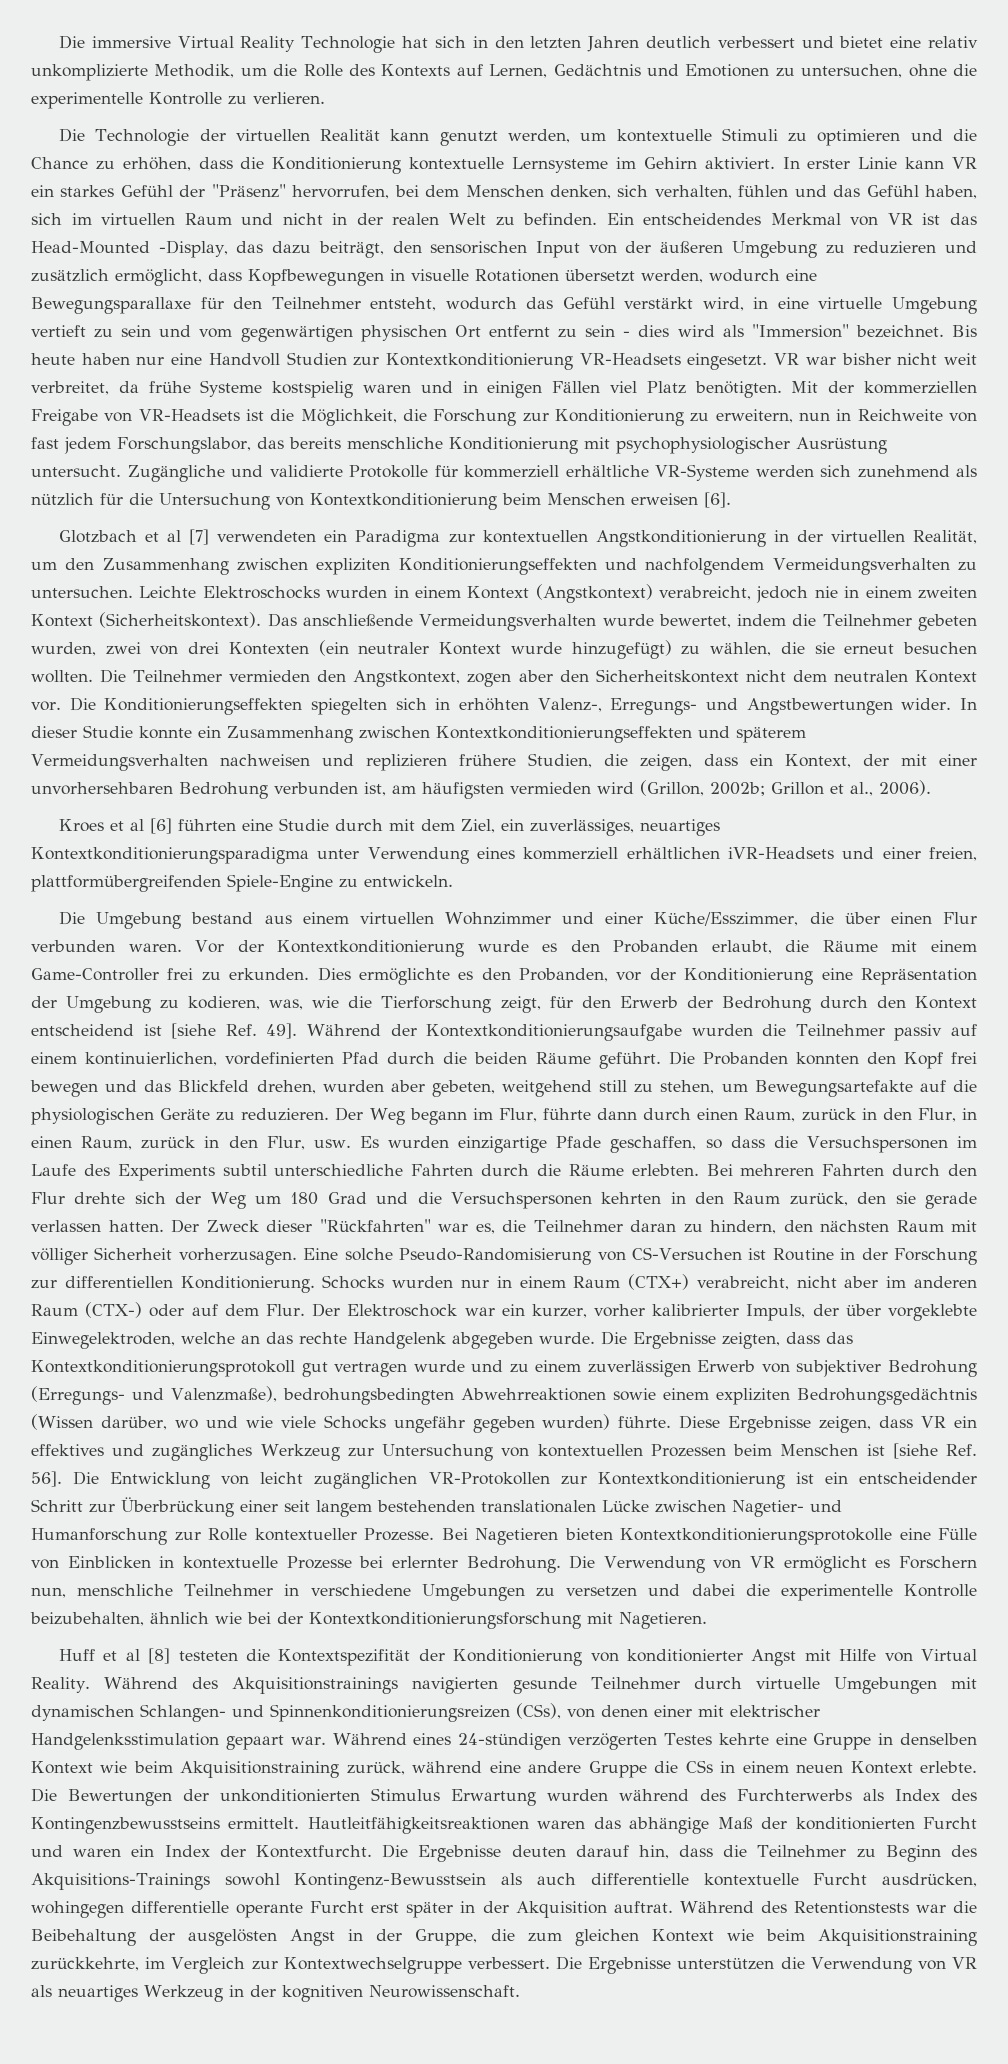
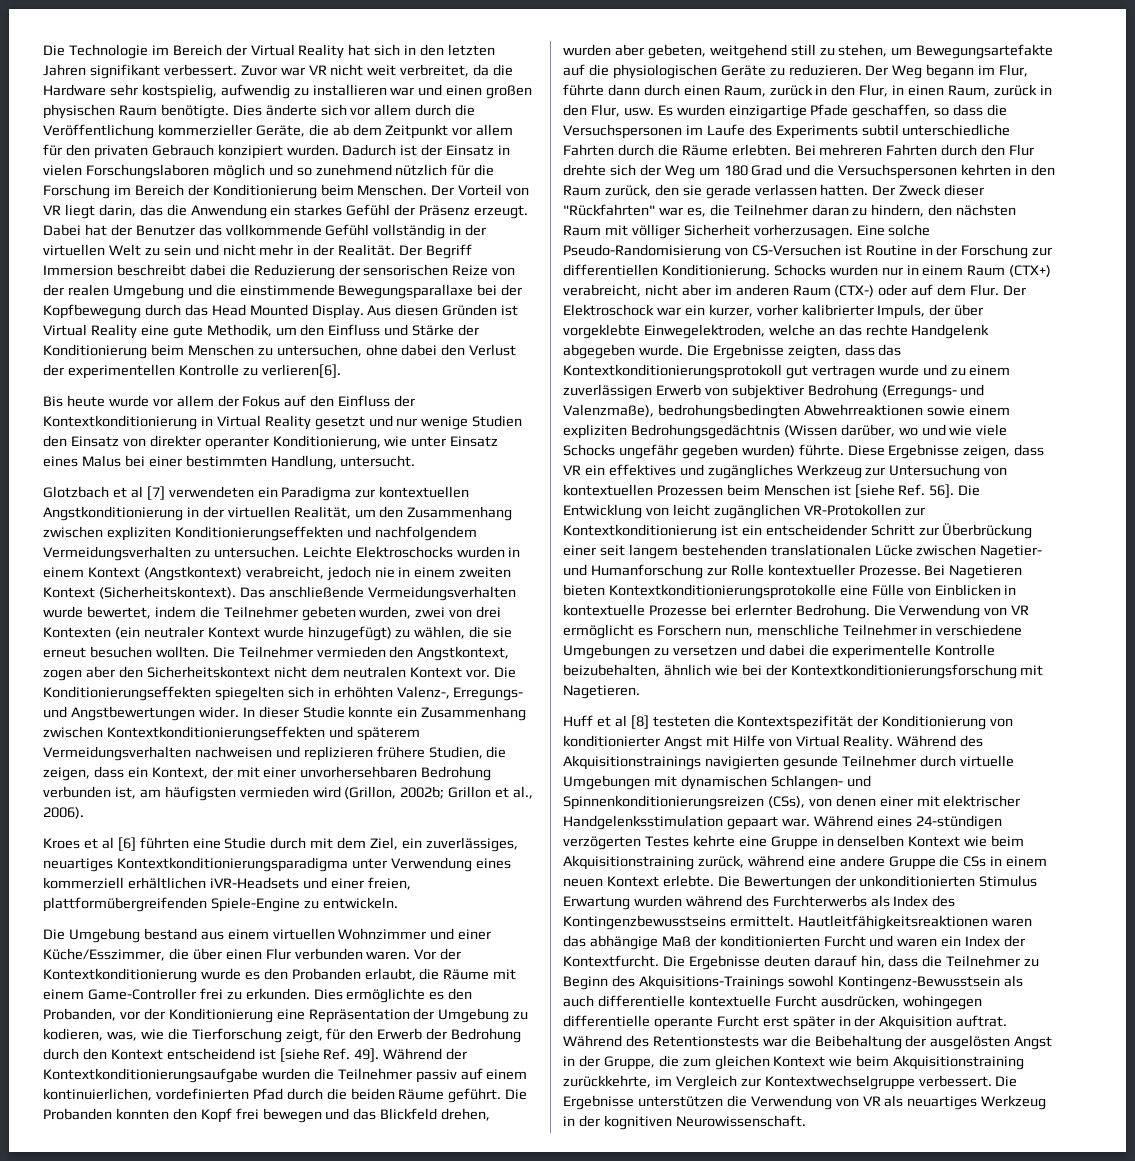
[59,35,396,53] Die immersive Virtual Reality Technologie -> [43,44,345,59] Die Technologie im Bereich der Virtual Reality
[645,36,979,48] [31,64,977,81] [31,92,325,109] [59,128,978,146] [31,157,978,174] [31,184,977,199] [31,213,440,225] deutlich verbessert und bietet eine relativ unkomplizierte Methodik, um die Rolle des Kontexts auf Lernen, Gedächtnis und Emotionen zu untersuchen, ohne die experimentelle Kontrolle zu verlieren. // Die Technologie der virtuellen Realität kann genutzt werden, um kontextuelle Stimuli zu optimieren und die Chance zu erhöhen, dass die Konditionierung kontextuelle Lernsysteme im Gehirn aktiviert. In erster Linie kann VR ein starkes Gefühl der "Präsenz" hervorrufen, bei dem Menschen denken, sich verhalten, fühlen und das Gefühl haben, sich im virtuellen Raum und nicht in der realen -> [89,64,514,79] [43,84,533,99] [43,104,476,119] [43,124,514,139] [43,144,511,159] [43,164,495,179] [43,184,530,199] [43,204,529,219] [43,224,487,239] [43,244,105,256] signifikant verbessert. Zuvor war VR nicht weit verbreitet, da die Hardware sehr kostspielig, aufwendig zu installieren war und einen großen physischen Raum benötigte. Dies änderte sich vor allem durch die Veröffentlichung kommerzieller Geräte, die ab dem Zeitpunkt vor allem für den privaten Gebrauch konzipiert wurden. Dadurch ist der Einsatz in vielen Forschungslaboren möglich und so zunehmend nützlich für die Forschung im Bereich der Konditionierung beim Menschen. Der Vorteil von VR liegt darin, das die Anwendung ein starkes Gefühl der Präsenz erzeugt. Dabei hat der Benutzer das vollkommende Gefühl vollständig in der virtuellen
[523,213,977,226] [31,240,978,258] [31,269,817,286] [31,297,977,314] [31,324,978,342] [31,352,977,370] [31,380,977,398] [31,409,978,426] [31,437,887,454] [31,464,977,482] [31,492,731,510] befinden. Ein entscheidendes Merkmal von VR ist das Head-Mounted -Display, das dazu beiträgt, den sensorischen Input von der äußeren Umgebung zu reduzieren und zusätzlich ermöglicht, dass Kopfbewegungen in visuelle Rotationen übersetzt werden, wodurch eine Bewegungsparallaxe für den Teilnehmer entsteht, wodurch das Gefühl verstärkt wird, in eine virtuelle Umgebung vertieft zu sein und vom gegenwärtigen physischen Ort entfernt zu sein - dies wird als "Immersion" bezeichnet. Bis heute haben nur eine Handvoll Studien zur Kontextkonditionierung VR-Headsets eingesetzt. VR war bisher nicht weit verbreitet, da frühe Systeme kostspielig waren und in einigen Fällen viel Platz benötigten. Mit der kommerziellen Freigabe von VR-Headsets ist die Möglichkeit, die Forschung zur Konditionierung zu erweitern, nun in Reichweite von fast jedem Forschungslabor, das bereits menschliche Konditionierung mit psychophysiologischer Ausrüstung untersucht. Zugängliche und validierte Protokolle für kommerziell erhältliche VR-Systeme werden sich zunehmend als nützlich für die Untersuchung von Kontextkonditionierung beim Menschen erweisen [6]. -> [163,244,473,259] [43,264,516,279] [43,284,523,299] [43,304,519,319] [43,324,480,339] [43,344,517,359] [43,364,341,379] [43,395,416,407] [43,415,523,430] [43,435,499,450] [43,455,416,470] sein und nicht mehr in der Realität. Der Begriff Immersion beschreibt dabei die Reduzierung der sensorischen Reize von der realen Umgebung und die einstimmende Bewegungsparallaxe bei der Kopfbewegung durch das Head Mounted Display. Aus diesen Gründen ist Virtual Reality eine gute Methodik, um den Einfluss und Stärke der Konditionierung beim Menschen zu untersuchen, ohne dabei den Verlust der experimentellen Kontrolle zu verlieren[6]. // Bis heute wurde vor allem der Fokus auf den Einfluss der Kontextkonditionierung in Virtual Reality gesetzt und nur wenige Studien den Einsatz von direkter operanter Konditionierung, wie unter Einsatz eines Malus bei einer bestimmten Handlung, untersucht.

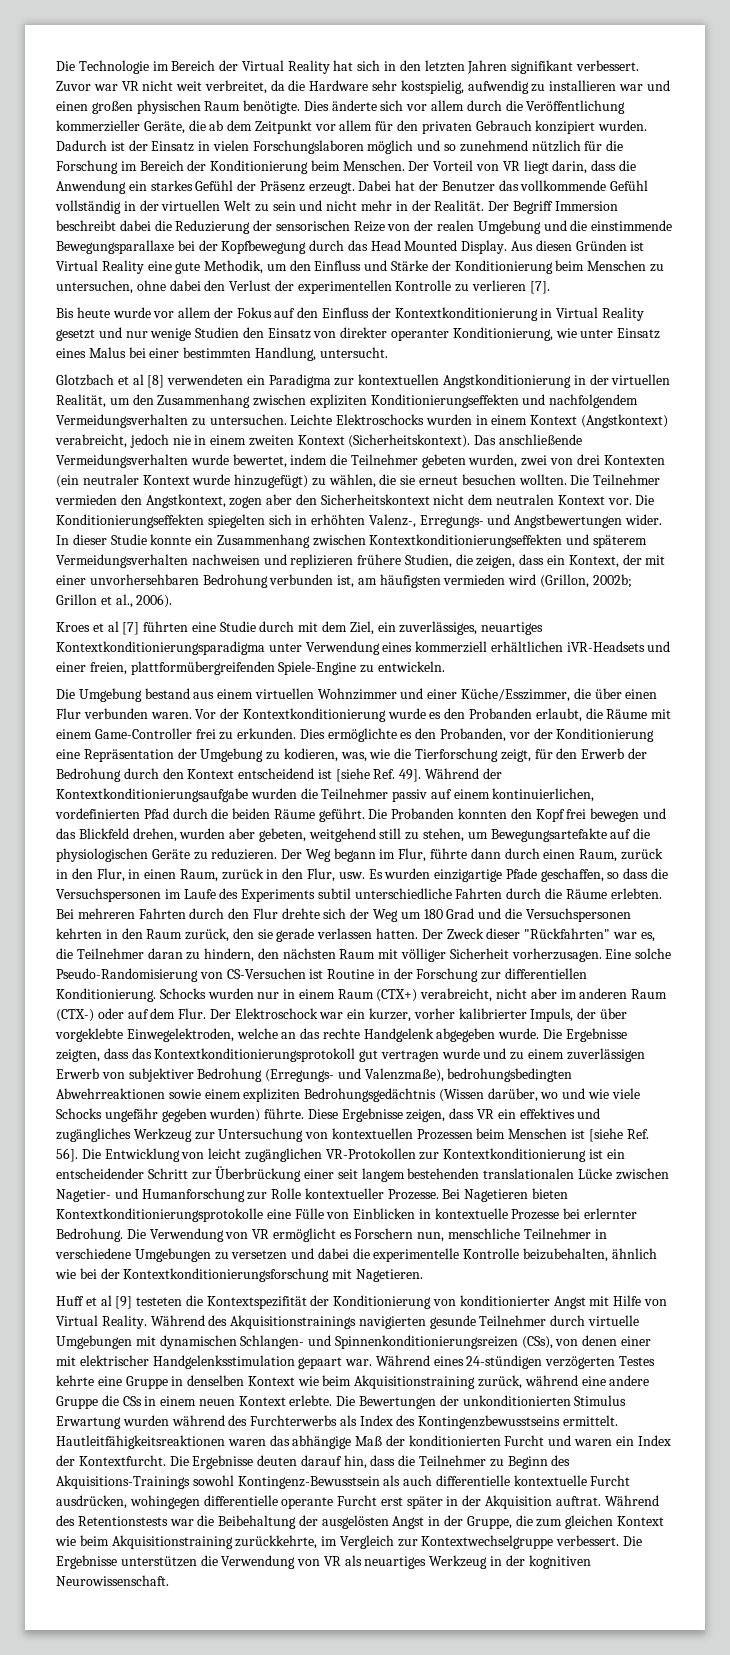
[139,204,163,216] das -> [591,160,617,171] dass
[261,364,341,378] verlieren[6]. -> [472,280,550,294] verlieren [7].
[146,486,165,500] [7] -> [147,375,165,388] [8]
[117,837,136,851] [6] -> [122,622,140,635] [7]
[630,715,649,729] [8] -> [115,1296,133,1309] [9]

